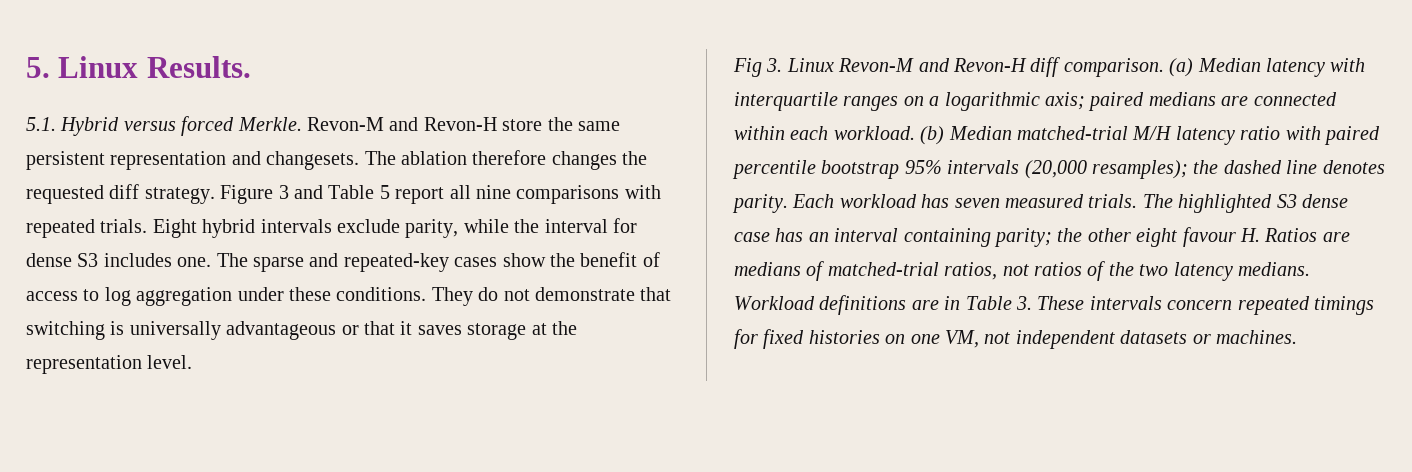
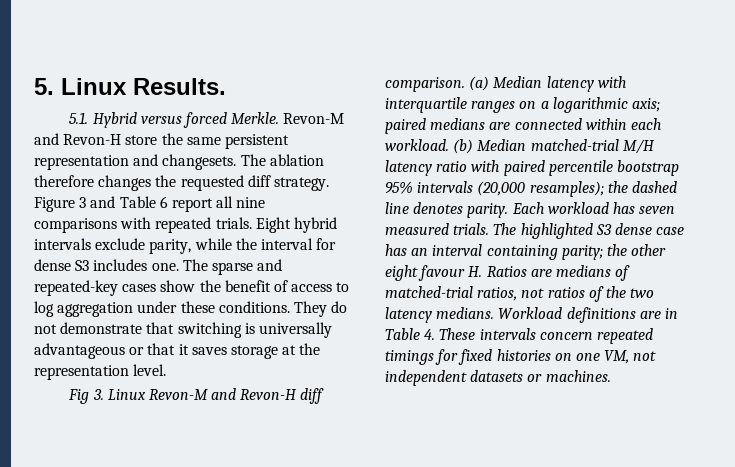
[379,185,390,199] 5 -> [159,196,168,208] 6
[1016,296,1032,310] 3. -> [424,329,436,340] 4.

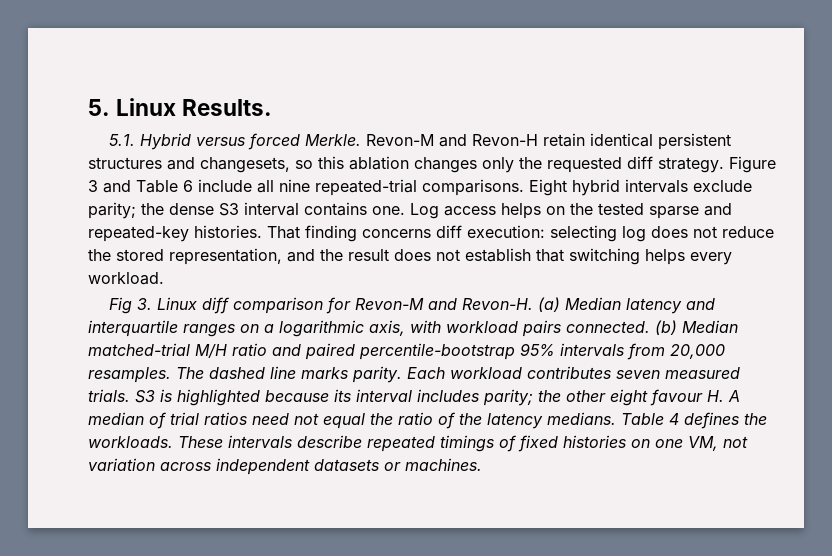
[125,133,289,149] [34,154,324,170] [34,175,152,191] store the same persistent representation and changesets. The ablation therefore changes -> [543,133,732,150] [88,156,514,173] retain identical persistent structures and changesets, so this ablation changes only
[171,198,213,212] report -> [198,179,252,192] include
[34,217,337,233] [34,238,337,254] [34,259,283,275] [34,280,350,296] [34,301,348,317] [34,322,332,338] [34,343,321,359] [34,364,167,380] [68,388,325,404] [385,77,465,92] comparisons with repeated trials. Eight hybrid intervals exclude parity, while the interval for dense S3 includes one. The sparse and repeated-key cases show the benefit of access to log aggregation under these conditions. They do not demonstrate that switching is universally advantageous or that it saves storage at the representation level. // Fig 3. Linux Revon-M and Revon-H diff comparison. -> [315,179,752,196] [88,202,732,219] [88,225,774,242] [88,248,732,265] [88,272,164,285] [109,297,534,314] repeated-trial comparisons. Eight hybrid intervals exclude parity; the dense S3 interval contains one. Log access helps on the tested sparse and repeated-key histories. That finding concerns diff execution: selecting log does not reduce the stored representation, and the result does not establish that switching helps every workload. // Fig 3. Linux diff comparison for Revon-M and Revon-H.
[597,76,626,88] with -> [686,298,716,310] and
[631,98,660,112] [385,118,661,134] [385,139,655,154] [385,160,679,176] [385,181,628,197] axis; paired medians are connected within each workload. (b) Median matched-trial M/H latency ratio with paired percentile bootstrap 95% intervals (20,000 resamples); the -> [369,320,738,337] [88,343,725,360] [88,367,204,383] axis, with workload pairs connected. (b) Median matched-trial M/H ratio and paired percentile-bootstrap 95% intervals from 20,000 resamples. The
[413,202,464,214] denotes -> [301,367,348,379] marks
[612,202,635,214] has -> [527,366,611,379] contributes
[493,223,685,239] [385,244,558,260] The highlighted S3 dense case has an interval containing -> [135,389,479,406] S3 is highlighted because its interval includes
[486,265,631,281] [385,286,585,301] Ratios are medians of matched-trial ratios, not ratios -> [728,390,740,402] [88,412,433,429] A median of trial ratios need not equal the ratio
[630,288,655,298] two -> (482, 419) none
[498,307,678,323] [385,328,436,340] Workload definitions are in Table 4. -> [621,412,767,429] [88,436,173,448] Table 4 defines the workloads.
[539,332,593,340] concern -> [297,435,362,448] describe
[435,349,459,365] for -> [499,435,516,452] of
(657, 356) none -> [88,458,211,471] variation across

